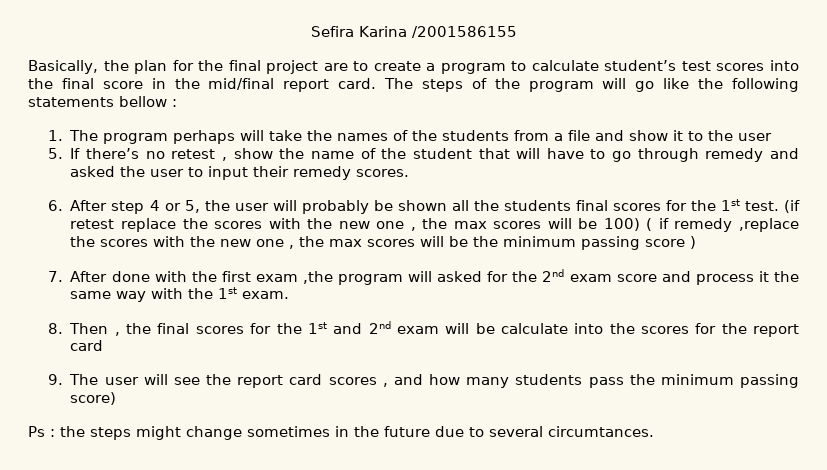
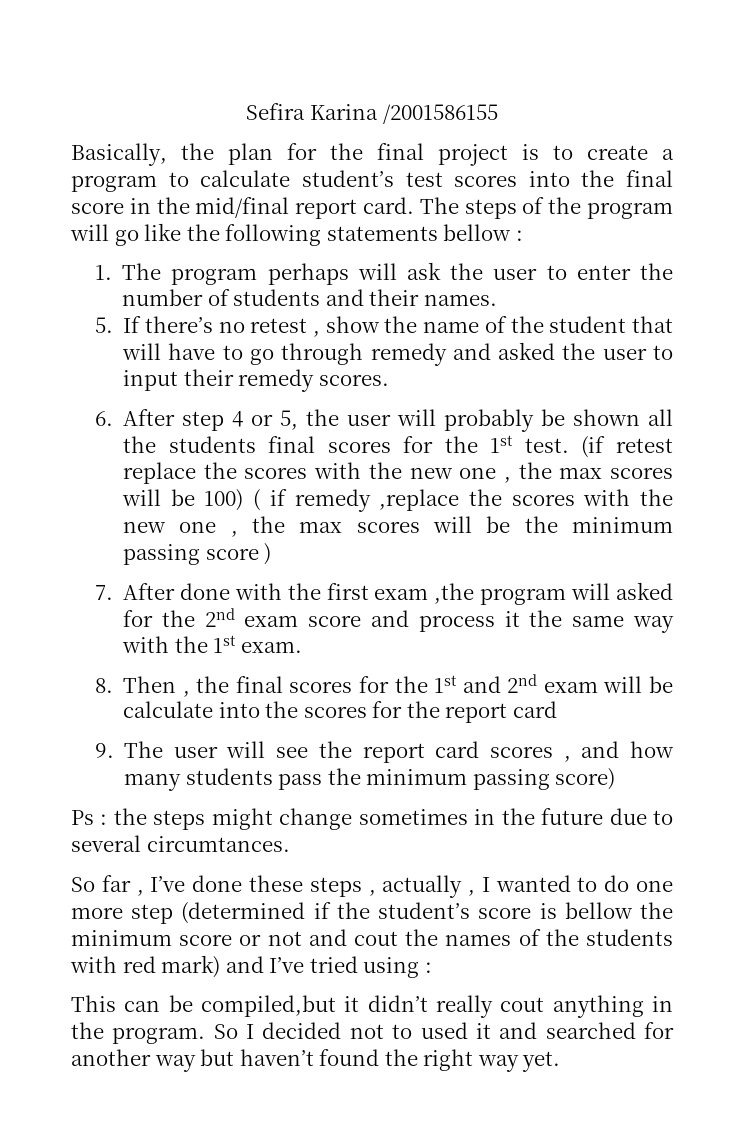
[323,63,348,71] are -> [522,144,539,160] is
[269,130,773,141] take the names of the students from a file and show it to the user -> [406,262,673,280] [122,289,497,306] ask the user to enter the number of students and their names.
(654, 431) none -> [71,875,673,898] [71,902,673,924] [71,929,673,946] [70,955,432,978] [71,995,673,1018] [71,1022,675,1044] [71,1049,561,1072] // So far , I’ve done these steps , actually , I wanted to do one more step (determined if the student’s score is bellow the minimum score or not and cout the names of the students with red mark) and I’ve tried using : // This can be compiled,but it didn’t really cout anything in the program. So I decided not to used it and searched for another way but haven’t found the right way yet.

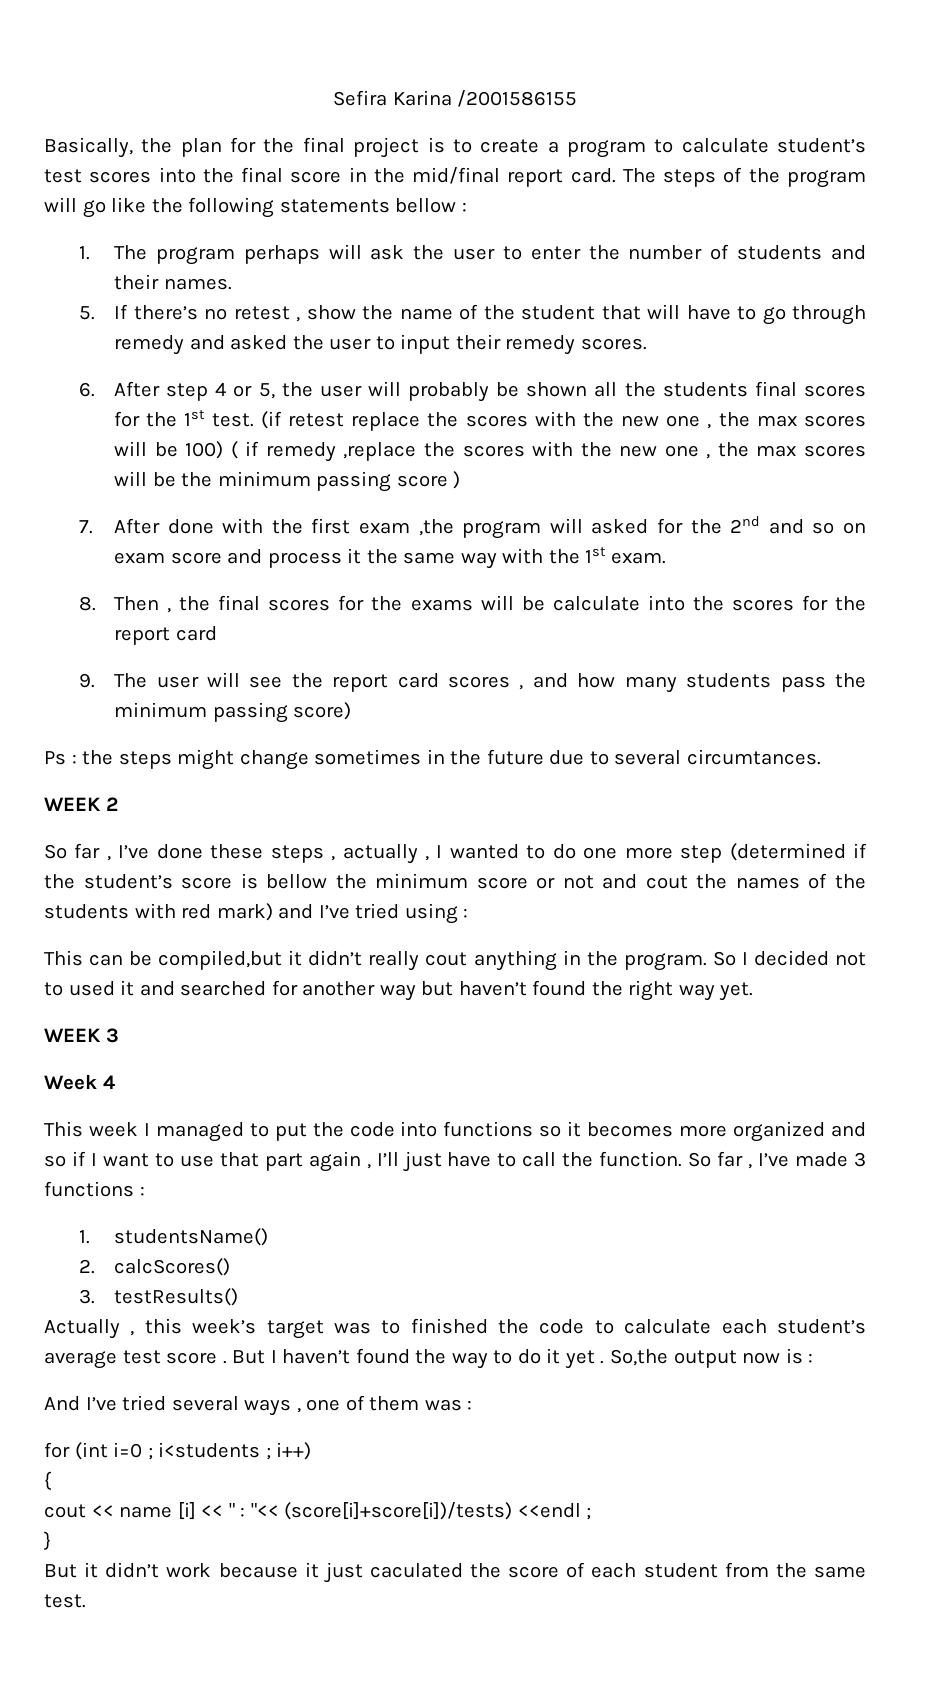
(235, 617) none -> [768,519,866,534] and so on
[434,674,598,693] 1st and 2nd exam -> [410,599,473,611] exams
(290, 844) none -> [44,797,118,811] // WEEK 2
(561, 1061) none -> [44,1028,119,1043] [44,1074,115,1090] [44,1121,866,1142] [44,1151,867,1172] [44,1181,145,1197] [79,1228,269,1246] [79,1258,231,1276] [79,1288,239,1306] [44,1318,866,1339] [44,1348,814,1369] [44,1395,473,1416] [44,1442,312,1460] [44,1471,51,1490] [44,1502,592,1520] [44,1531,51,1550] [44,1562,866,1583] [44,1594,86,1608] // WEEK 3 // Week 4 // This week I managed to put the code into functions so it becomes more organized and so if I want to use that part again , I’ll just have to call the function. So far , I’ve made 3 functions : // 1. studentsName() // 2. calcScores() // 3. testResults() // Actually , this week’s target was to finished the code to calculate each student’s average test score . But I haven’t found the way to do it yet . So,the output now is : // And I’ve tried several ways , one of them was : // for (int i=0 ; i<students ; i++) // { // cout << name [i] << " : "<< (score[i]+score[i])/tests) <<endl ; // } // But it didn’t work because it just caculated the score of each student from the same test.

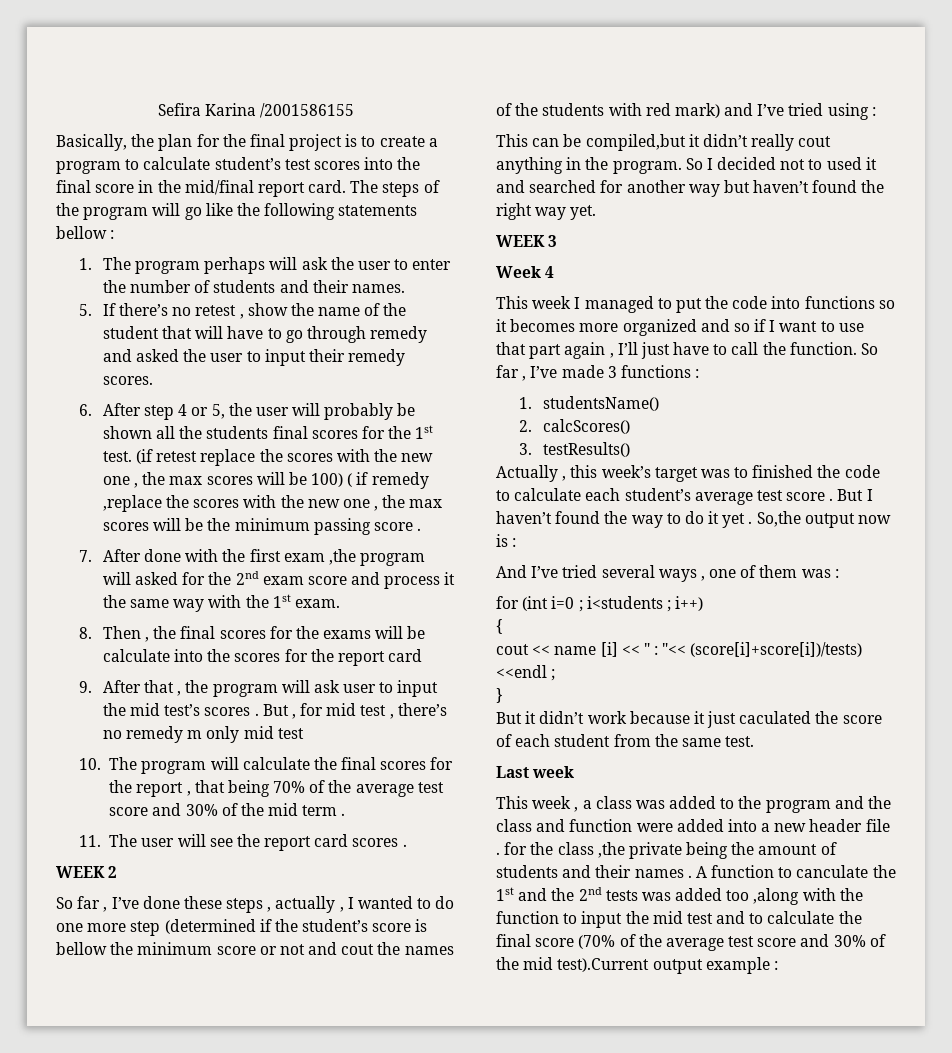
[453,471,461,489] ) -> [417,528,422,531] .
[768,519,866,534] and so on -> (259, 578) none
(96, 680) none -> [102,680,439,697] [102,703,447,719] [102,726,304,743] [79,757,454,774] [109,780,444,797] [109,803,346,816] [79,835,102,847] After that , the program will ask user to input the mid test’s scores . But , for mid test , there’s no remedy m only mid test // 10. The program will calculate the final scores for the report , that being 70% of the average test score and 30% of the mid term . // 11.
[519,673,867,693] [114,702,352,723] [44,749,821,770] , and how many students pass the minimum passing score) // Ps : the steps might change sometimes in the future due to several circumtances. -> [402,844,407,847] .
(86, 1601) none -> [496,766,575,778] [496,796,892,813] [496,819,890,832] [496,842,837,859] [496,865,896,878] [496,887,863,905] [496,911,862,928] [496,934,886,951] [496,957,778,974] // Last week // This week , a class was added to the program and the class and function were added into a new header file . for the class ,the private being the amount of students and their names . A function to canculate the 1st and the 2nd tests was added too ,along with the function to input the mid test and to calculate the final score (70% of the average test score and 30% of the mid test).Current output example :

